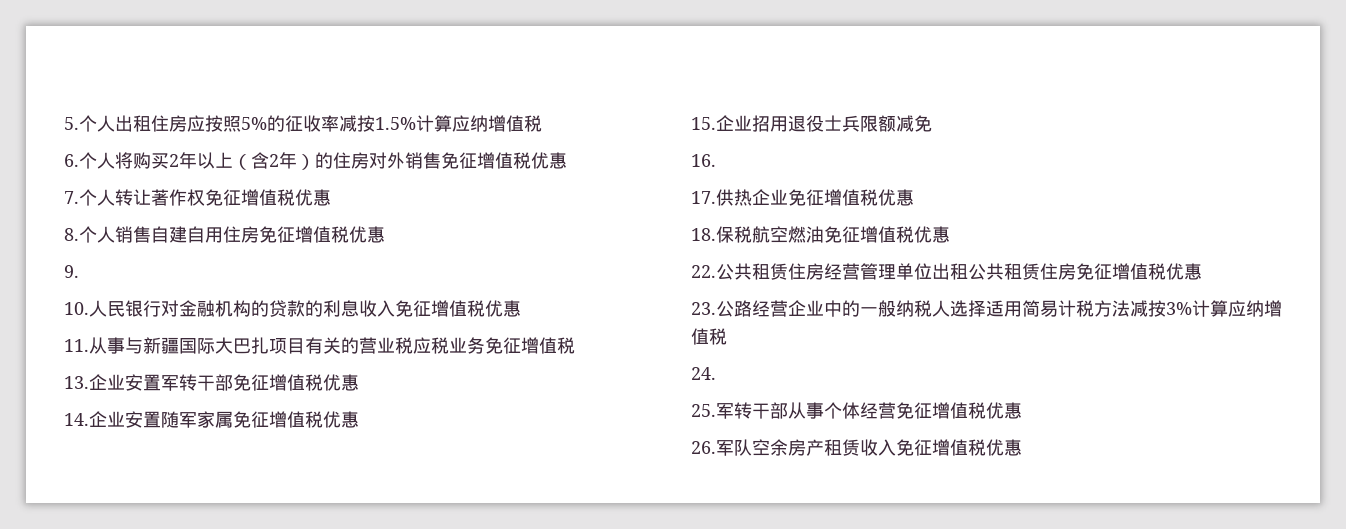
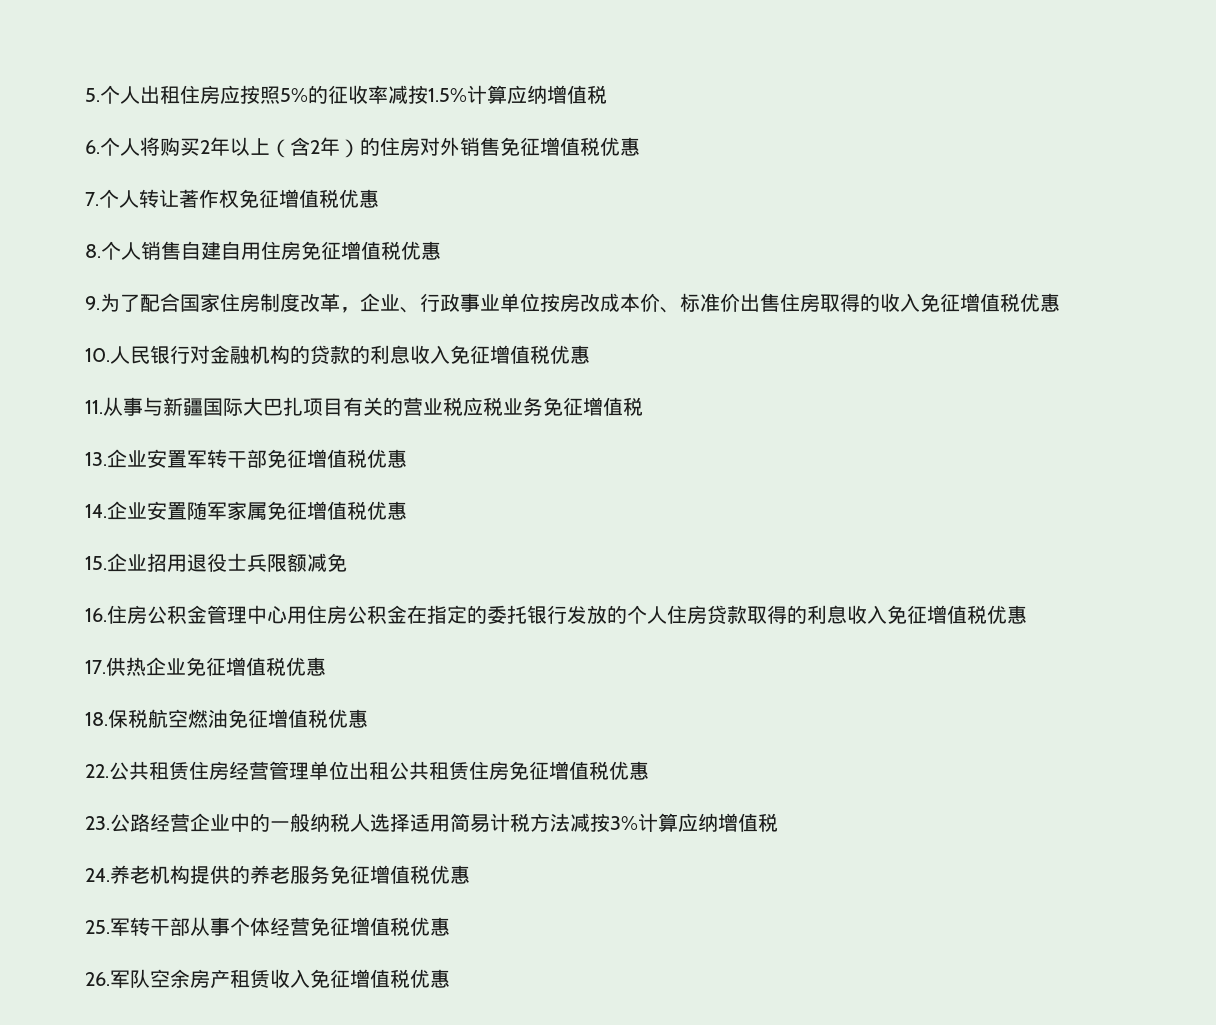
(79, 271) none -> [100,293,1060,313] 为了配合国家住房制度改革，企业、行政事业单位按房改成本价、标准价出售住房取得的收入免征增值税优惠
(716, 160) none -> [107,605,1027,625] 住房公积金管理中心用住房公积金在指定的委托银行发放的个人住房贷款取得的利息收入免征增值税优惠
(716, 373) none -> [110,865,470,884] 养老机构提供的养老服务免征增值税优惠

